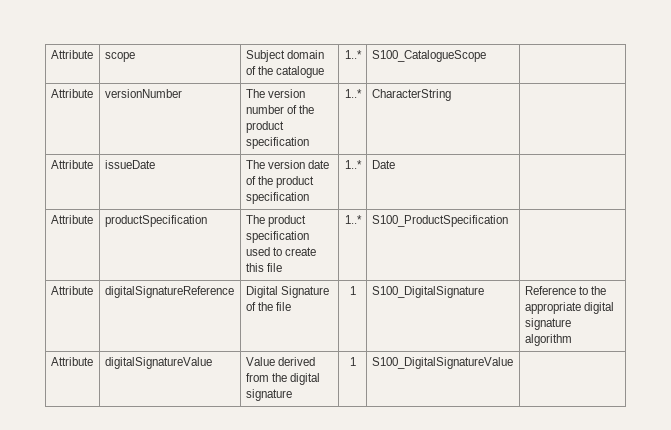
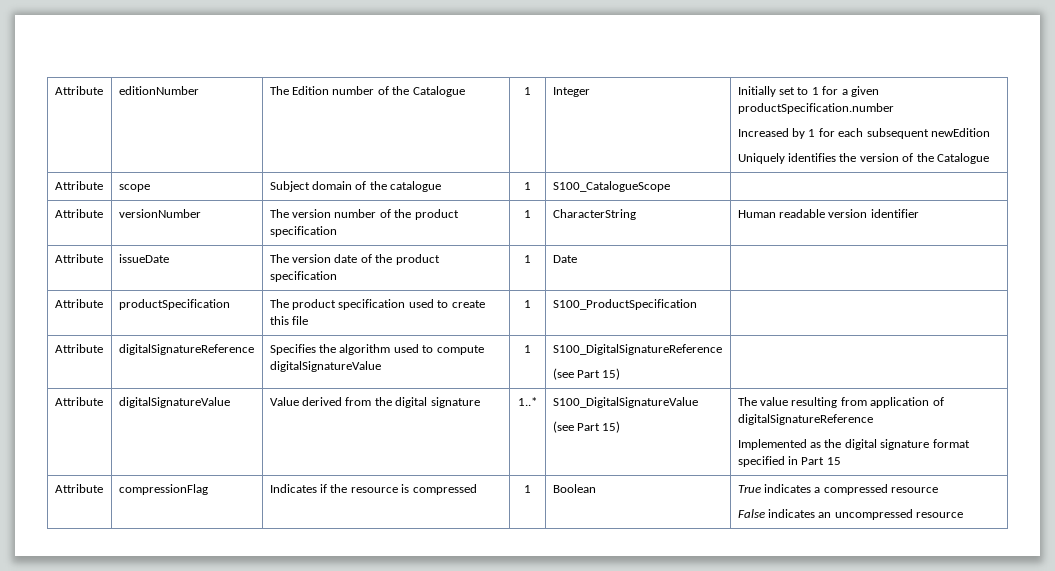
[50,50,93,59] Attribute -> [54,86,103,95] [118,86,199,95] [269,86,465,97] [524,87,531,95] [552,87,590,97] [737,86,879,97] [737,103,894,114] [737,128,990,139] [737,153,989,164] [54,181,103,190] Attribute | editionNumber | The Edition number of the Catalogue | 1 | Integer | Initially set to 1 for a given productSpecification.number // Increased by 1 for each subsequent newEdition // Uniquely identifies the version of the Catalogue // Attribute
[344,50,362,59] 1..* -> [524,182,531,190] 1
[344,89,362,98] 1..* -> [524,210,531,218] 1
(451, 95) none -> [737,209,919,218] Human readable version identifier
[344,160,362,169] 1..* -> [524,255,531,263] 1
[344,215,362,224] 1..* -> [524,300,531,308] 1
[245,286,329,298] [245,302,291,311] [349,286,356,295] [371,286,484,298] [524,286,606,295] [524,302,614,314] [524,318,571,330] [524,334,572,346] Digital Signature of the file | 1 | S100_DigitalSignature | Reference to the appropriate digital signature algorithm -> [269,344,484,355] [269,361,381,372] [524,345,531,353] [552,344,722,355] [552,368,621,380] Specifies the algorithm used to compute digitalSignatureValue | 1 | S100_DigitalSignatureReference // (see Part 15) |
[349,357,356,366] [371,357,513,369] 1 | S100_DigitalSignatureValue | -> [518,397,537,406] [552,397,698,408] [552,421,621,433] [737,397,944,408] [737,414,873,425] [737,439,970,450] [737,456,841,467] [54,484,103,493] [118,484,208,495] [269,484,477,495] [524,485,531,493] [552,484,596,493] [737,484,939,495] [737,509,964,520] 1..* | S100_DigitalSignatureValue // (see Part 15) | The value resulting from application of digitalSignatureReference // Implemented as the digital signature format specified in Part 15 // Attribute | compressionFlag | Indicates if the resource is compressed | 1 | Boolean | True indicates a compressed resource // False indicates an uncompressed resource

